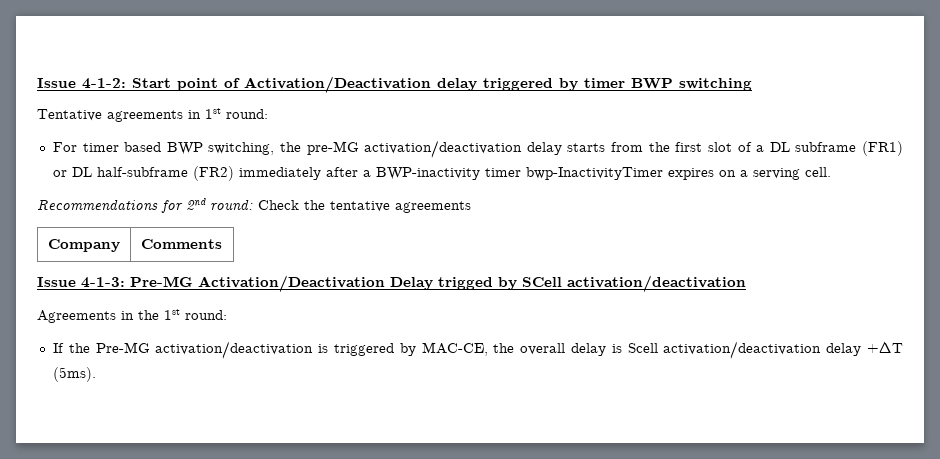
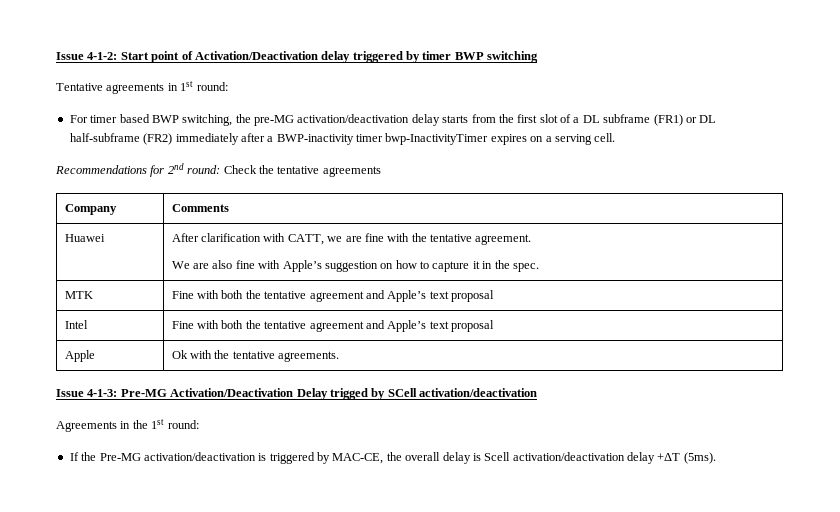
(222, 244) none -> [64,234,105,242] [171,233,532,245] [171,260,539,272] [64,291,93,299] [171,290,495,302] [64,320,88,329] [171,320,495,332] [64,350,95,362] [171,350,340,362] // Huawei | After clarification with CATT, we are fine with the tentative agreement. // We are also fine with Apple’s suggestion on how to capture it in the spec. // MTK | Fine with both the tentative agreement and Apple’s text proposal // Intel | Fine with both the tentative agreement and Apple’s text proposal // Apple | Ok with the tentative agreements.

